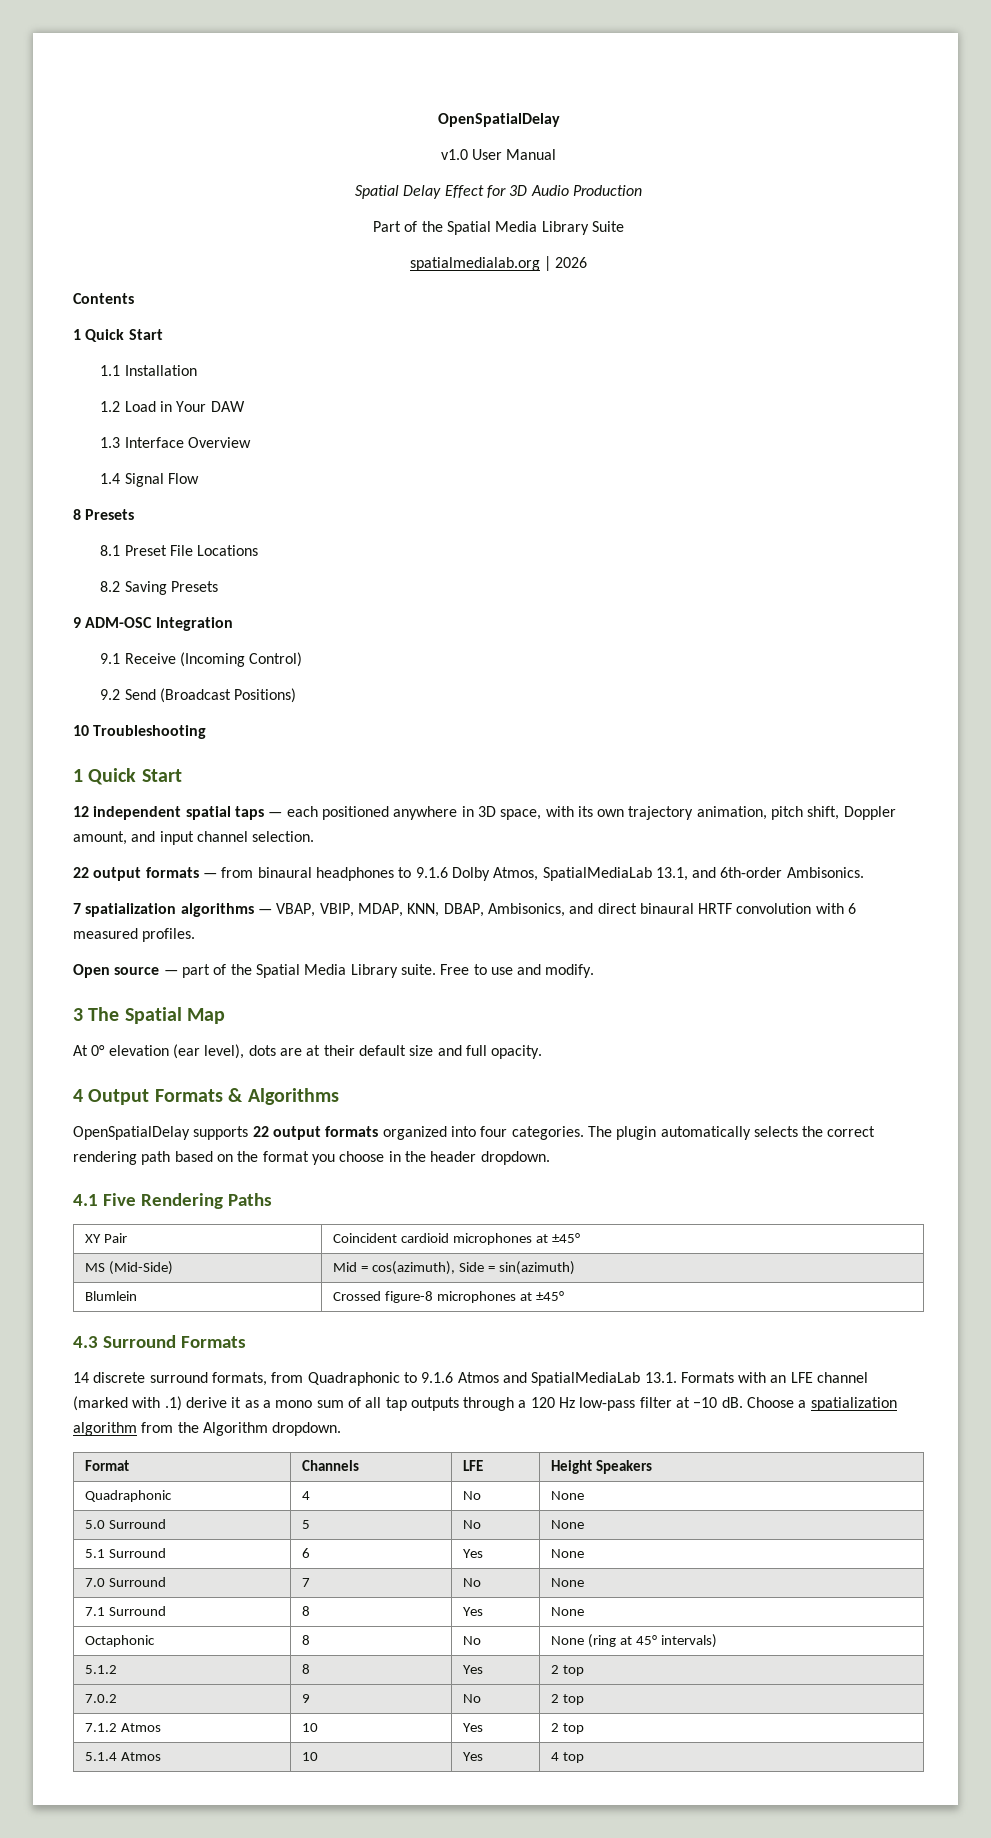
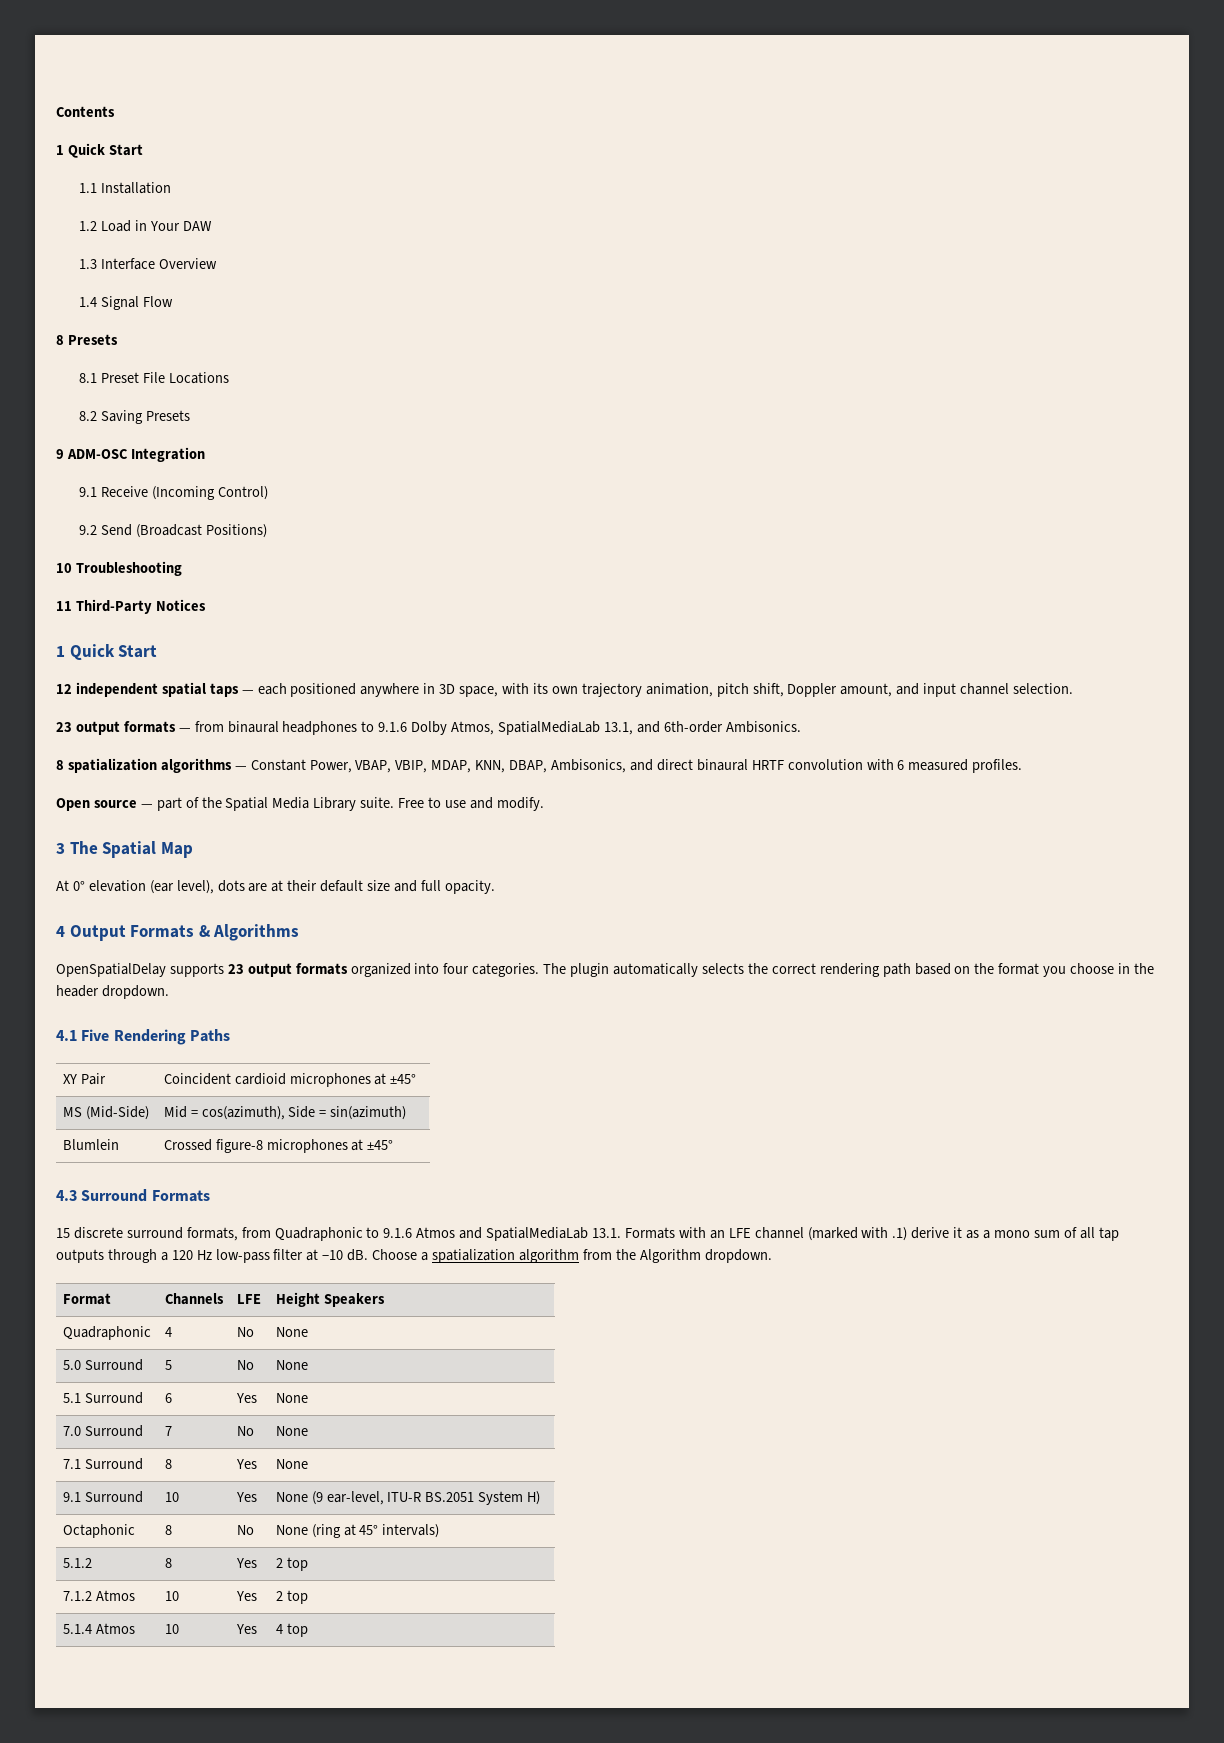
[437,113,560,127] [440,149,557,160] [355,185,642,199] [373,221,624,235] [409,256,588,271] OpenSpatialDelay // v1.0 User Manual // Spatial Delay Effect for 3D Audio Production // Part of the Spatial Media Library Suite // spatialmedialab.org | 2026 // -> (56, 111) none
(207, 732) none -> [56,599,206,614] // 11 Third-Party Notices
[73,867,89,878] 22 -> [56,722,72,732] 23
[73,903,81,914] 7 -> [56,760,64,770] 8
(272, 911) none -> [250,759,352,773] Constant Power,
[252,1126,269,1137] 22 -> [227,964,244,974] 23
[73,1372,89,1383] 14 -> [56,1228,70,1238] 15
(584, 1611) none -> [62,1491,143,1503] [164,1492,179,1502] [235,1492,257,1502] [275,1491,541,1505] // 9.1 Surround | 10 | Yes | None (9 ear-level, ITU-R BS.2051 System H)
[84,1694,117,1703] [301,1694,310,1703] [462,1694,481,1703] [550,1694,584,1705] // 7.0.2 | 9 | No | 2 top -> (308, 1564) none

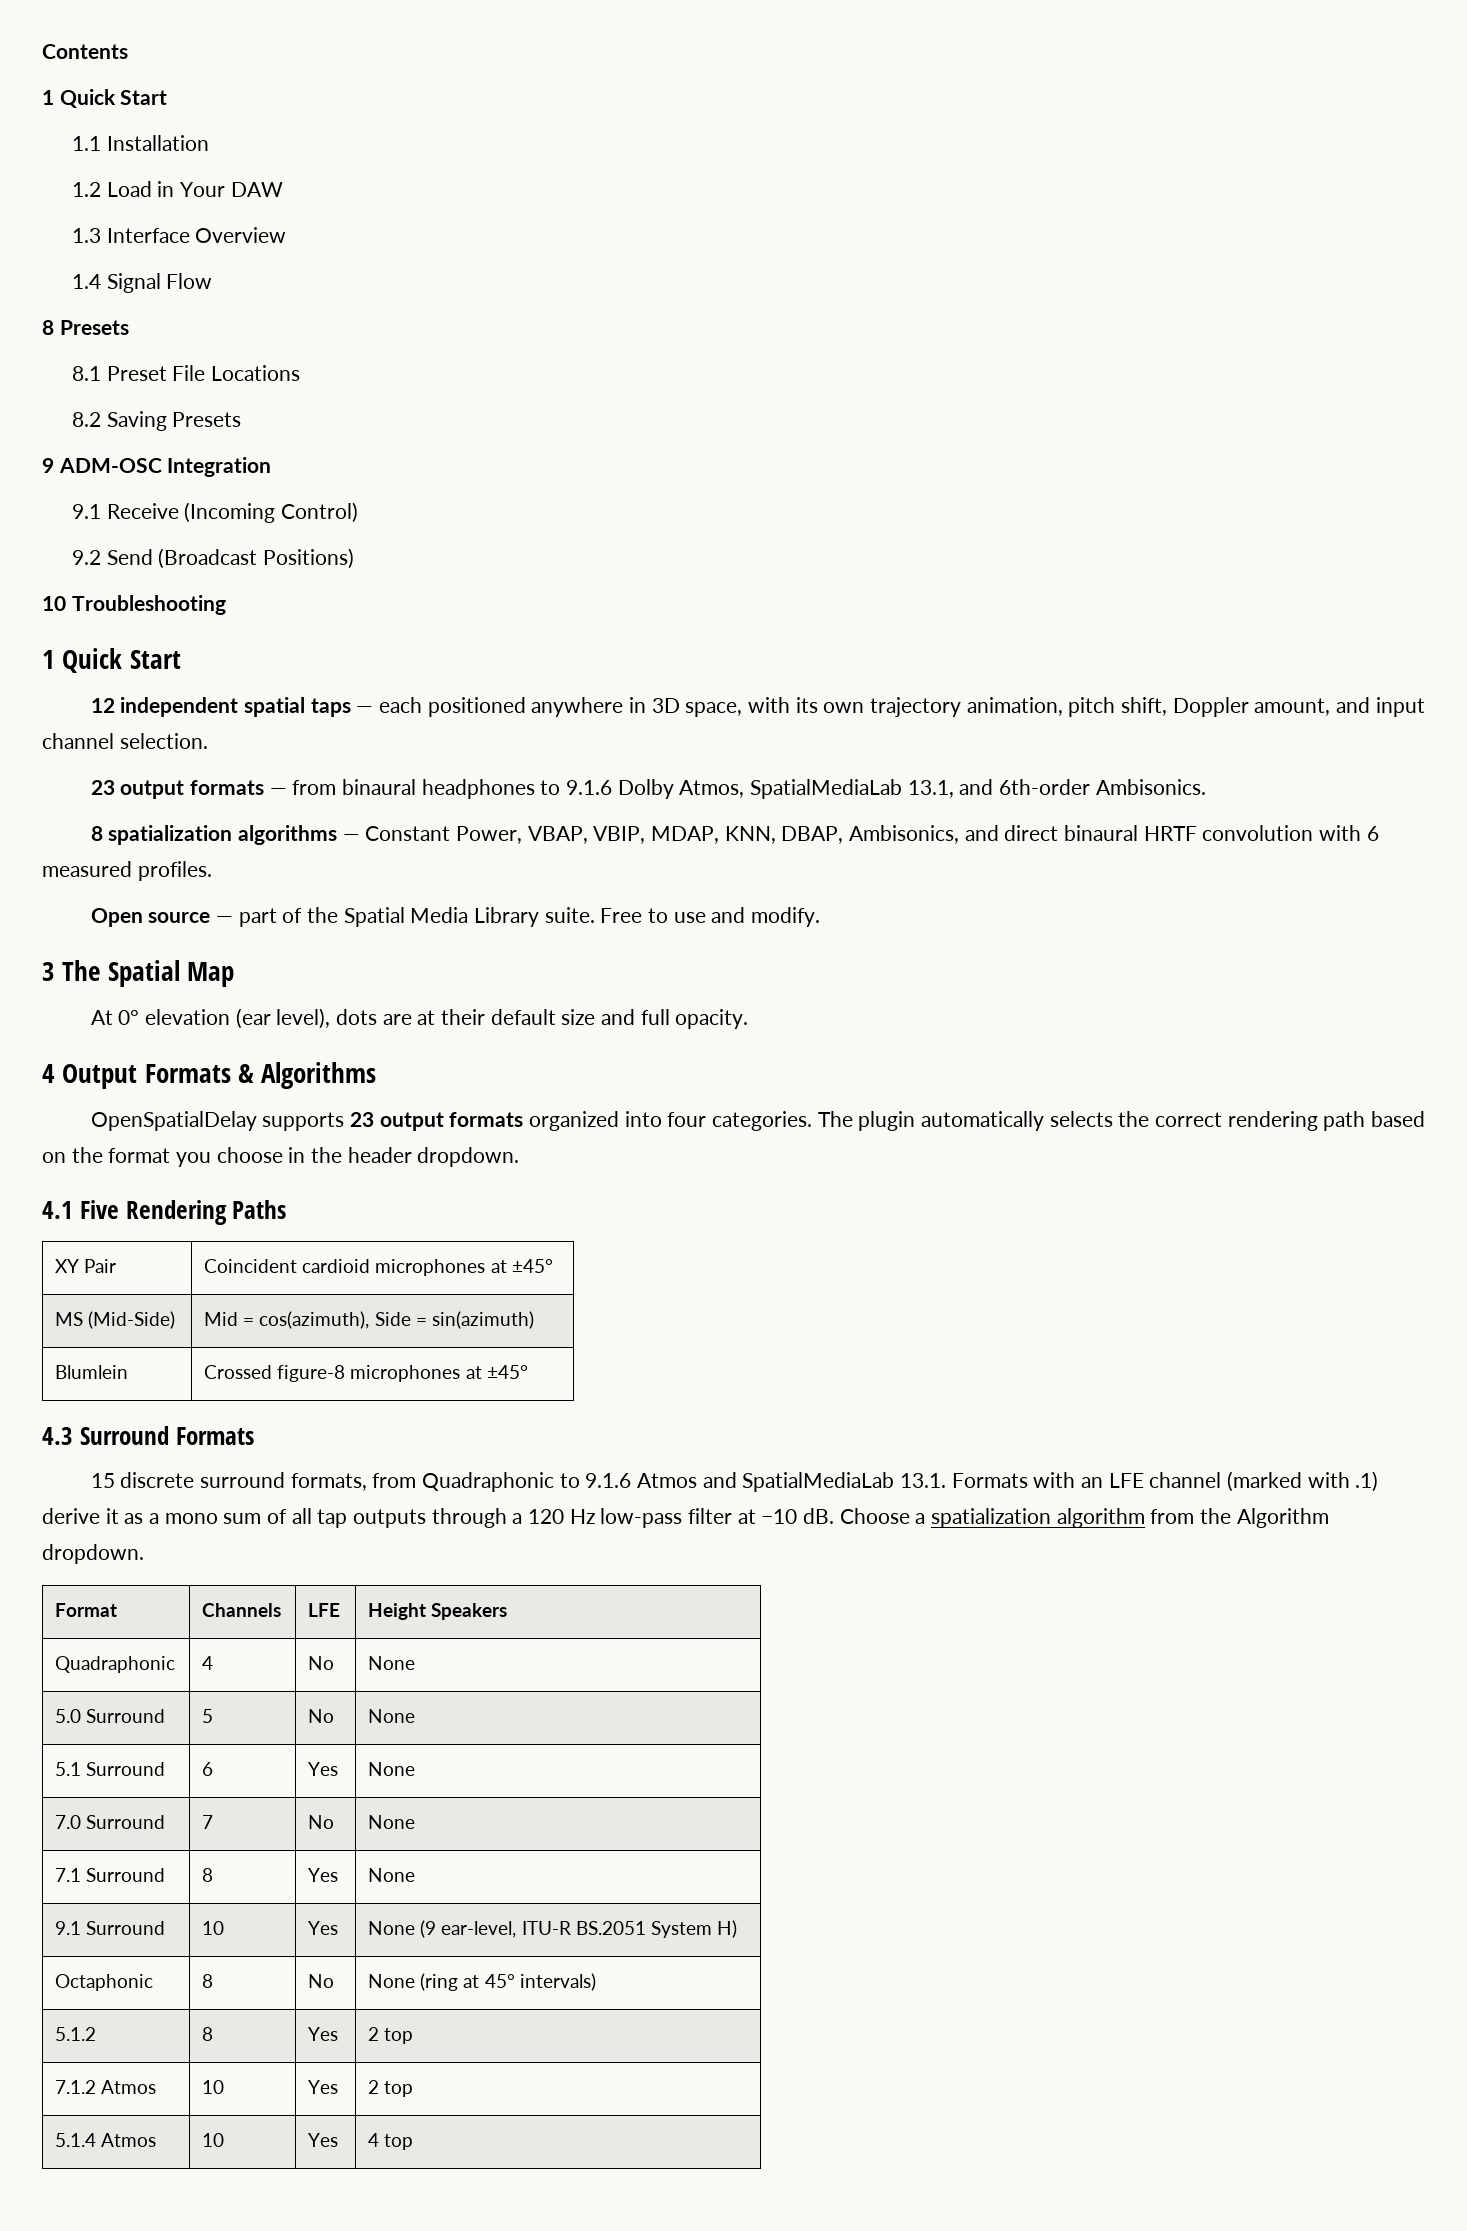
[56,599,206,614] // 11 Third-Party Notices -> (226, 605) none

